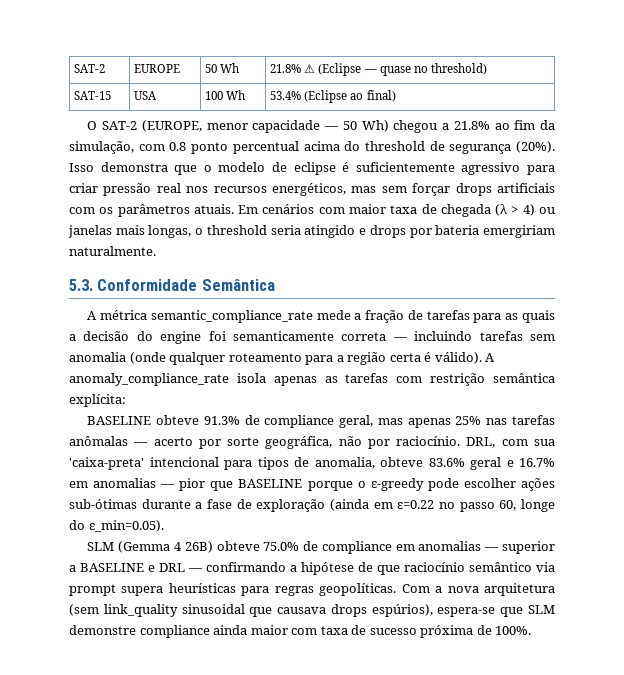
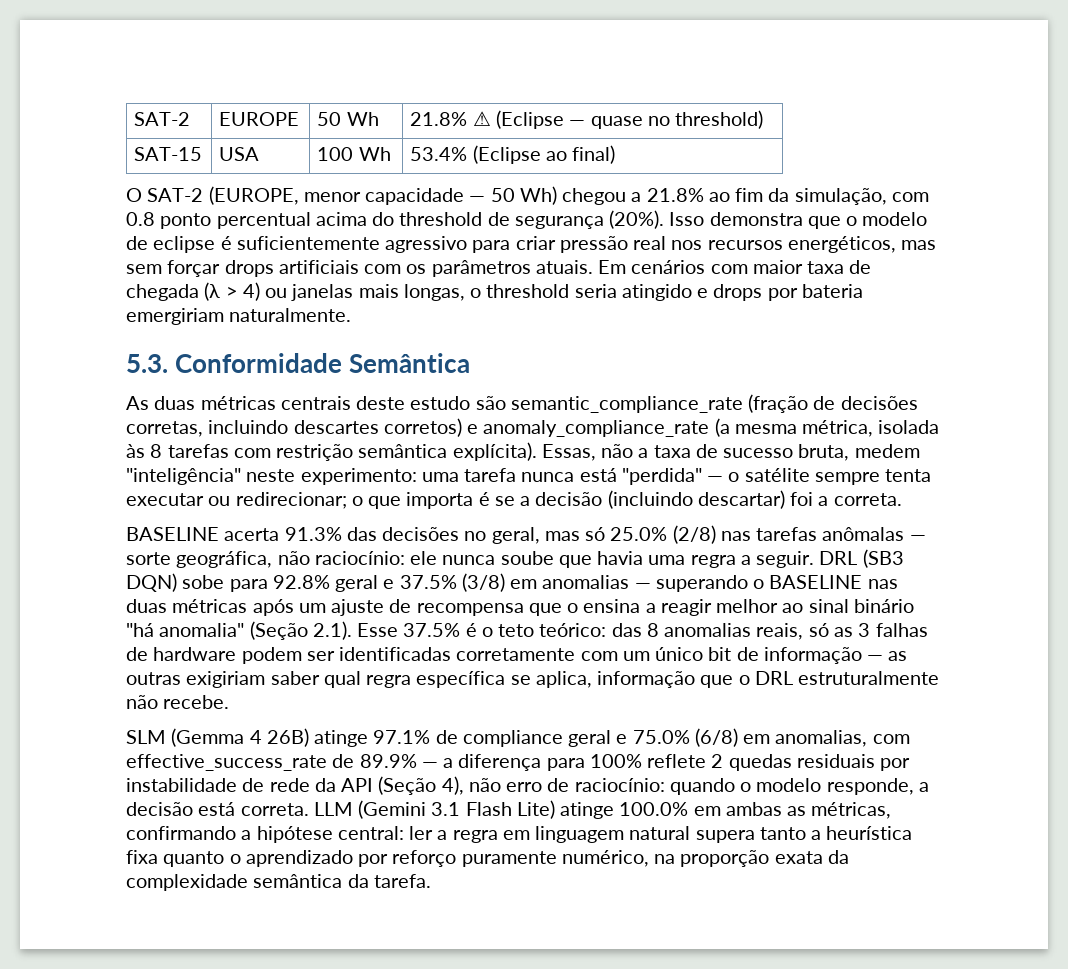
[87,310,556,323] [69,331,555,344] [69,352,496,365] [69,373,555,386] [69,394,126,407] [87,415,482,428] A métrica semantic_compliance_rate mede a fração de tarefas para as quais a decisão do engine foi semanticamente correta — incluindo tarefas sem anomalia (onde qualquer roteamento para a região certa é válido). A anomaly_compliance_rate isola apenas as tarefas com restrição semântica explícita: // BASELINE obteve 91.3% de compliance geral, mas apenas 25% -> [126,394,918,413] [126,418,940,437] [126,442,920,461] [126,468,932,485] [126,490,902,509] [126,525,716,544] As duas métricas centrais deste estudo são semantic_compliance_rate (fração de decisões corretas, incluindo descartes corretos) e anomaly_compliance_rate (a mesma métrica, isolada às 8 tarefas com restrição semântica explícita). Essas, não a taxa de sucesso bruta, medem "inteligência" neste experimento: uma tarefa nunca está "perdida" — o satélite sempre tenta executar ou redirecionar; o que importa é se a decisão (incluindo descartar) foi a correta. // BASELINE acerta 91.3% das decisões no geral, mas só 25.0% (2/8)
[153,437,221,449] acerto por -> (926, 538) none
[367,436,555,449] [69,457,555,470] [69,478,555,491] [69,499,556,512] [69,520,164,532] [87,541,556,554] [69,562,555,575] [69,583,555,596] [69,604,555,617] [69,625,532,638] por raciocínio. DRL, com sua 'caixa-preta' intencional para tipos de anomalia, obteve 83.6% geral e 16.7% em anomalias — pior que BASELINE porque o ε-greedy pode escolher ações sub-ótimas durante a fase de exploração (ainda em ε=0.22 no passo 60, longe do ε_min=0.05). // SLM (Gemma 4 26B) obteve 75.0% de compliance em anomalias — superior a BASELINE e DRL — confirmando a hipótese de que raciocínio semântico via prompt supera heurísticas para regras geopolíticas. Com a nova arquitetura (sem link_quality sinusoidal que causava drops espúrios), espera-se que SLM demonstre compliance ainda maior com taxa de sucesso próxima de 100%. -> [314,549,904,568] [126,573,898,592] [126,599,914,616] [126,621,928,640] [126,647,908,664] [126,671,940,688] [126,695,230,709] [126,728,910,747] [126,754,911,771] [126,776,929,795] [126,800,892,819] [126,826,913,843] [126,850,849,867] [126,874,431,891] raciocínio: ele nunca soube que havia uma regra a seguir. DRL (SB3 DQN) sobe para 92.8% geral e 37.5% (3/8) em anomalias — superando o BASELINE nas duas métricas após um ajuste de recompensa que o ensina a reagir melhor ao sinal binário "há anomalia" (Seção 2.1). Esse 37.5% é o teto teórico: das 8 anomalias reais, só as 3 falhas de hardware podem ser identificadas corretamente com um único bit de informação — as outras exigiriam saber qual regra específica se aplica, informação que o DRL estruturalmente não recebe. // SLM (Gemma 4 26B) atinge 97.1% de compliance geral e 75.0% (6/8) em anomalias, com effective_success_rate de 89.9% — a diferença para 100% reflete 2 quedas residuais por instabilidade de rede da API (Seção 4), não erro de raciocínio: quando o modelo responde, a decisão está correta. LLM (Gemini 3.1 Flash Lite) atinge 100.0% em ambas as métricas, confirmando a hipótese central: ler a regra em linguagem natural supera tanto a heurística fixa quanto o aprendizado por reforço puramente numérico, na proporção exata da complexidade semântica da tarefa.

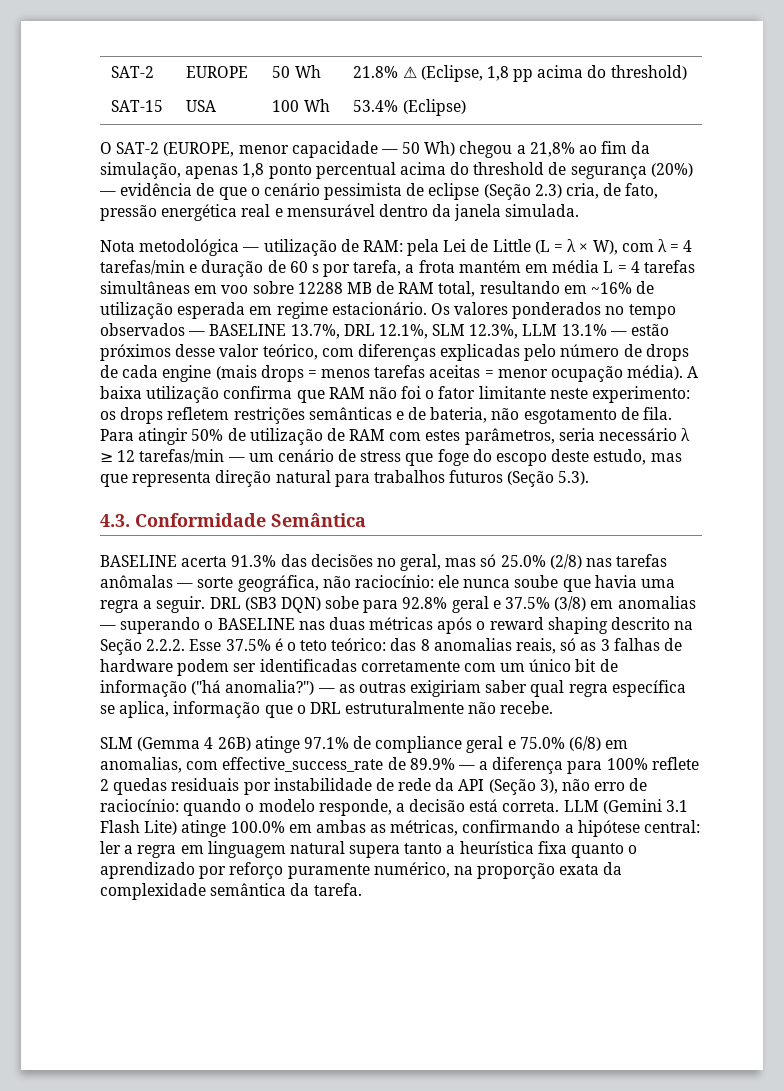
[495,110,670,129] (Eclipse — quase no -> [420,65,607,82] (Eclipse, 1,8 pp acima do
[472,145,616,164] (Eclipse ao final) -> [402,99,466,116] (Eclipse)
[646,188,704,202] 21.8% -> [529,142,575,157] 21,8%
[891,192,929,202] [126,212,155,226] com 0.8 -> [185,163,265,179] apenas 1,8
[609,210,928,229] [126,236,937,253] [126,260,872,277] [126,282,863,301] [126,308,352,325] [126,353,471,373] [126,394,918,413] [126,418,940,437] [126,442,920,461] [126,468,932,485] [126,490,902,509] (20%). Isso demonstra que o modelo de eclipse é suficientemente agressivo para criar pressão real nos recursos energéticos, mas sem forçar drops artificiais com os parâmetros atuais. Em cenários com maior taxa de chegada (λ > 4) ou janelas mais longas, o threshold seria atingido e drops por bateria emergiriam naturalmente. // 5.3. Conformidade Semântica // As duas métricas centrais deste estudo são semantic_compliance_rate (fração de decisões corretas, incluindo descartes corretos) e anomaly_compliance_rate (a mesma métrica, isolada às 8 tarefas com restrição semântica explícita). Essas, não a taxa de sucesso bruta, medem "inteligência" neste experimento: uma tarefa nunca está "perdida" — o satélite sempre tenta executar ou redirecionar; o que importa é se a decisão (incluindo descartar) foi a correta. -> [650,163,693,177] [99,183,659,200] [100,204,580,221] [100,239,693,256] [100,260,695,277] [100,281,655,297] [100,302,676,319] [100,323,670,339] [100,344,689,361] [100,365,699,382] [100,386,691,403] [100,407,673,424] [100,428,691,445] [100,449,682,466] [100,470,590,487] [100,513,366,527] (20%) — evidência de que o cenário pessimista de eclipse (Seção 2.3) cria, de fato, pressão energética real e mensurável dentro da janela simulada. // Nota metodológica — utilização de RAM: pela Lei de Little (L = λ × W), com λ = 4 tarefas/min e duração de 60 s por tarefa, a frota mantém em média L = 4 tarefas simultâneas em voo sobre 12288 MB de RAM total, resultando em ~16% de utilização esperada em regime estacionário. Os valores ponderados no tempo observados — BASELINE 13.7%, DRL 12.1%, SLM 12.3%, LLM 13.1% — estão próximos desse valor teórico, com diferenças explicadas pelo número de drops de cada engine (mais drops = menos tarefas aceitas = menor ocupação média). A baixa utilização confirma que RAM não foi o fator limitante neste experimento: os drops refletem restrições semânticas e de bateria, não esgotamento de fila. Para atingir 50% de utilização de RAM com estes parâmetros, seria necessário λ ≥ 12 tarefas/min — um cenário de stress que foge do escopo deste estudo, mas que representa direção natural para trabalhos futuros (Seção 5.3). // 4.3. Conformidade Semântica
[298,599,914,616] [126,621,352,640] um ajuste de recompensa que o ensina a reagir melhor ao sinal binário "há anomalia" (Seção 2.1). -> [476,617,694,634] [100,639,186,655] o reward shaping descrito na Seção 2.2.2.
(862, 655) none -> [191,680,315,695] ("há anomalia?")
[441,776,464,795] 4), -> [539,779,558,794] 3),

